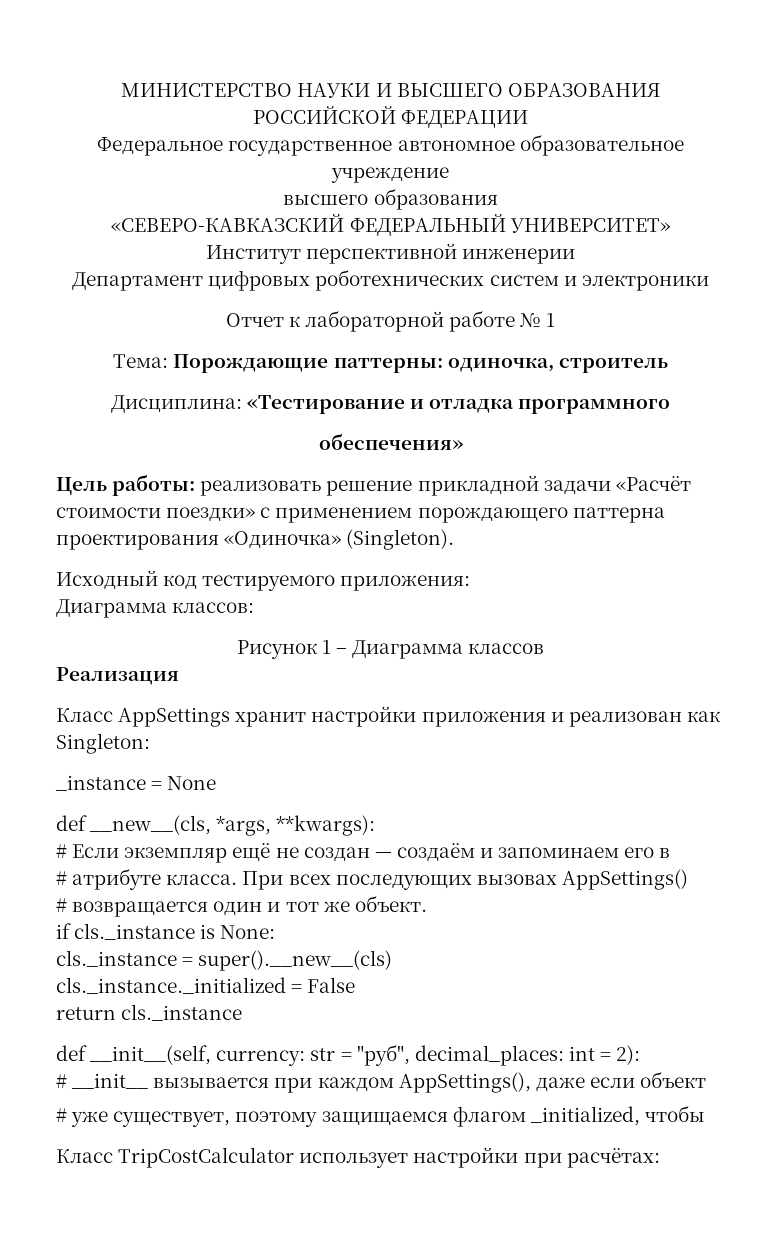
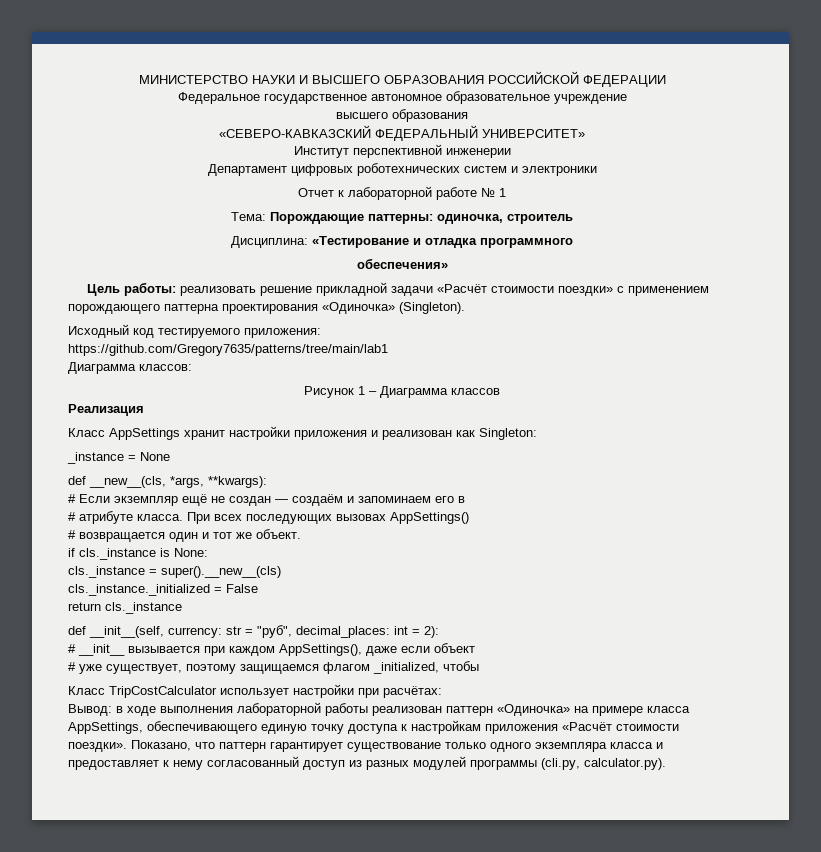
(471, 583) none -> [68,344,388,356] // https://github.com/Gregory7635/patterns/tree/main/lab1
(660, 1158) none -> [68,702,690,716] [68,720,679,734] [68,740,663,752] [68,756,666,770] // Вывод: в ходе выполнения лабораторной работы реализован паттерн «Одиночка» на примере класса AppSettings, обеспечивающего единую точку доступа к настройкам приложения «Расчёт стоимости поездки». Показано, что паттерн гарантирует существование только одного экземпляра класса и предоставляет к нему согласованный доступ из разных модулей программы (cli.py, calculator.py).

